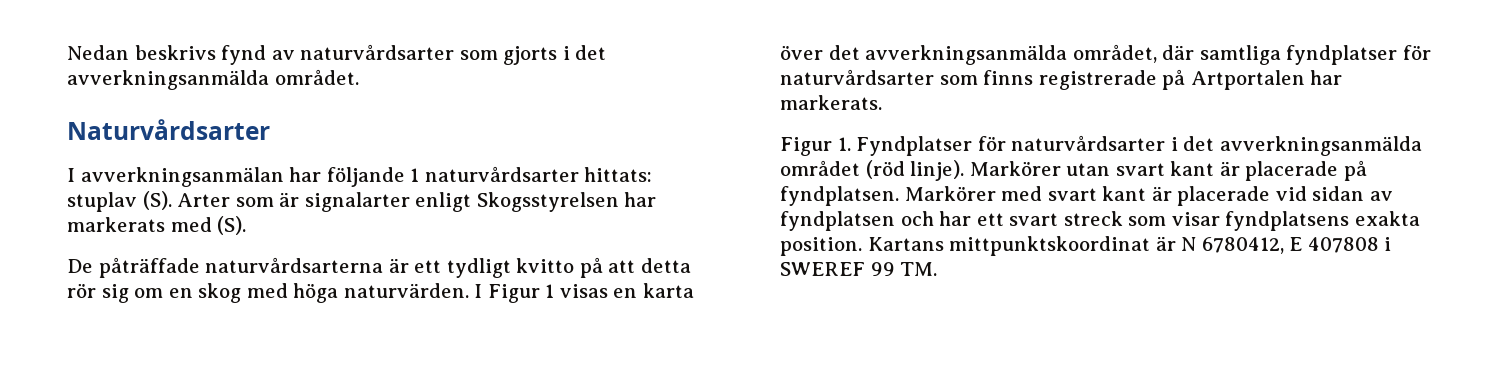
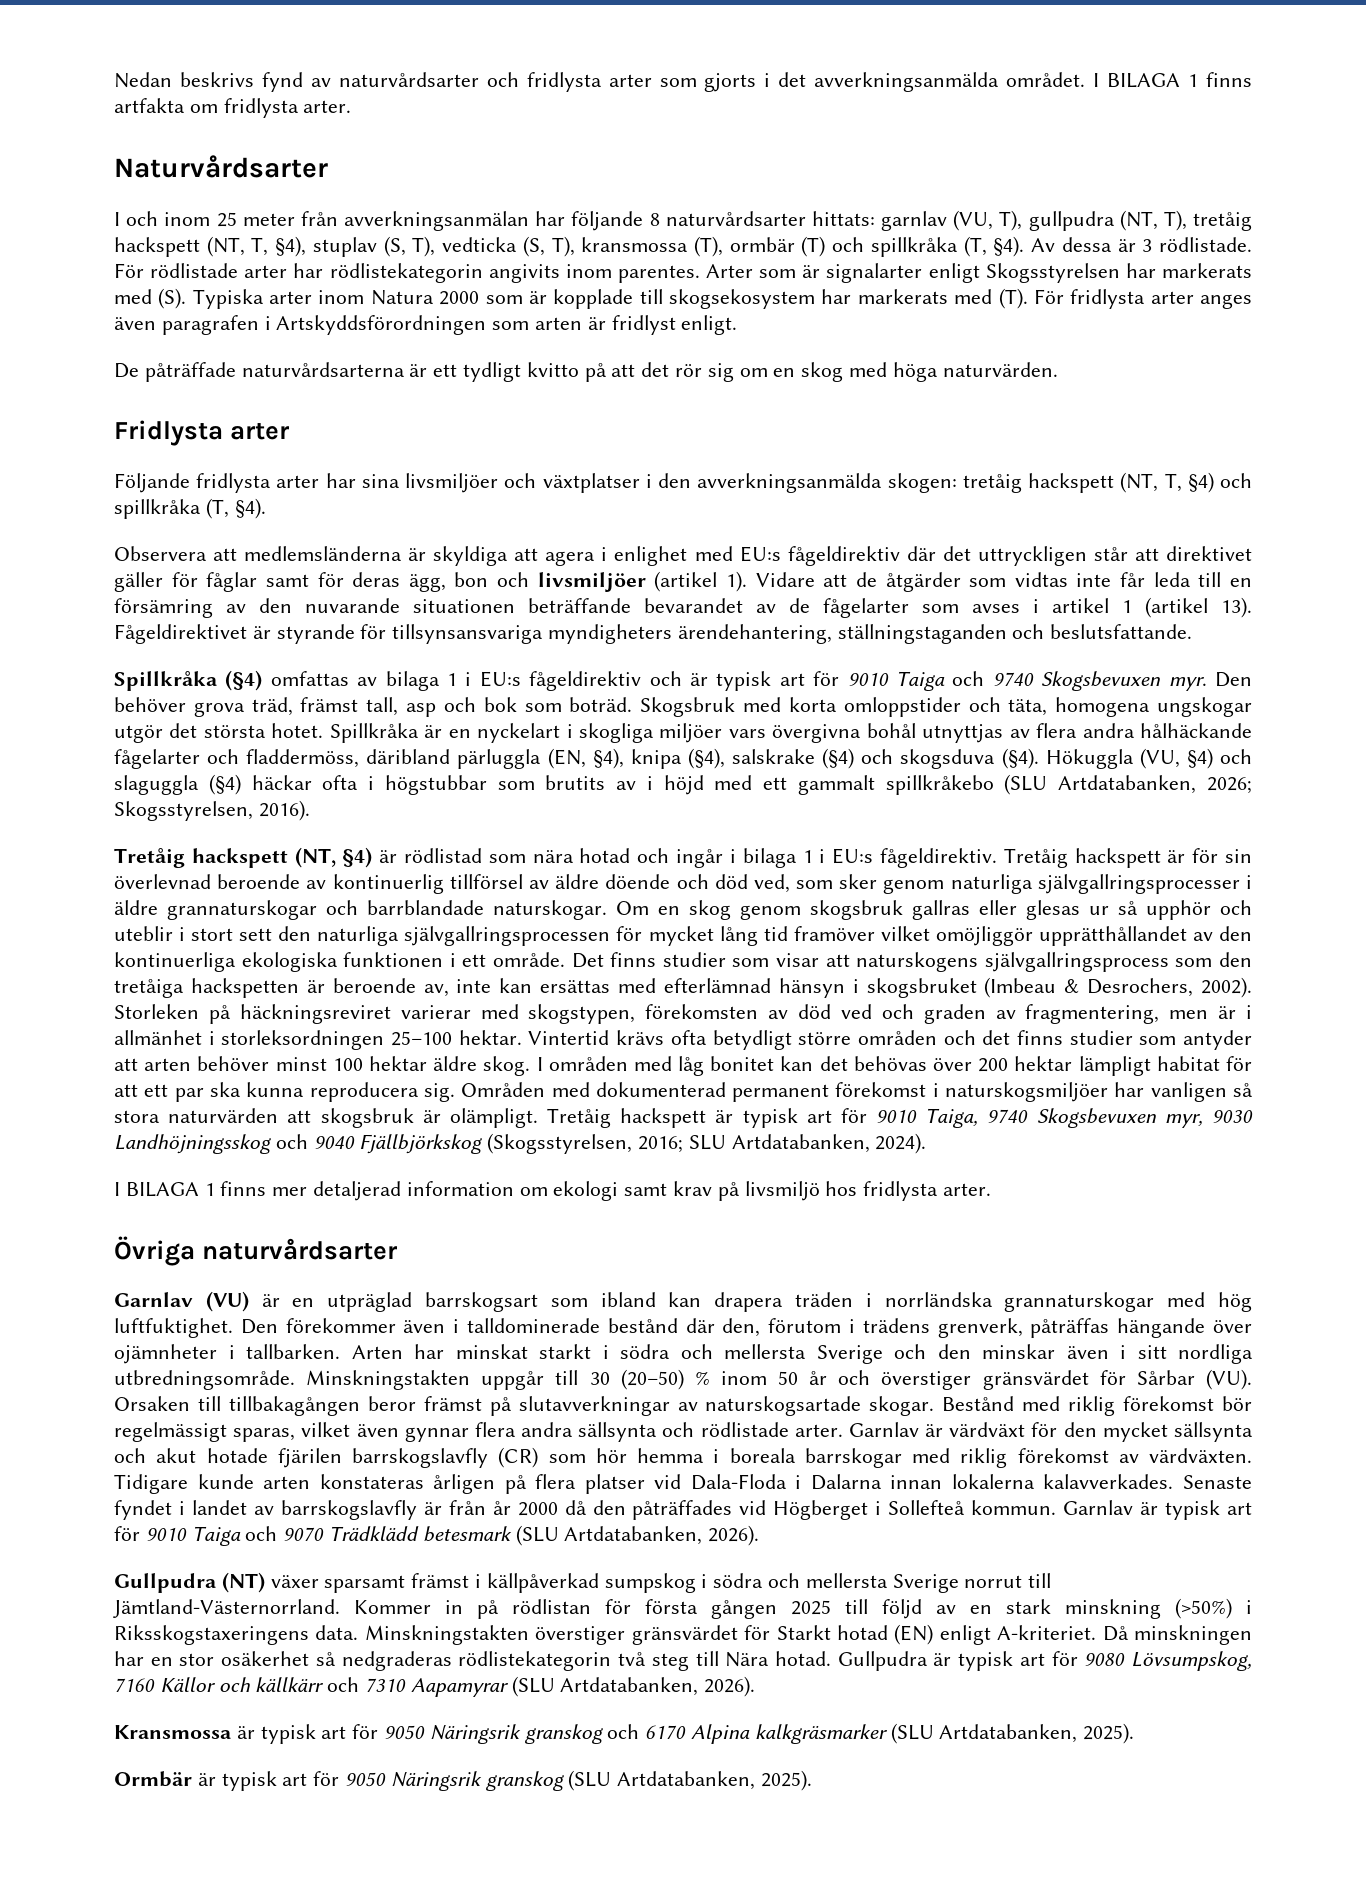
(455, 52) none -> [486,72,652,92] och fridlysta arter
[67,119,270,140] [67,168,75,182] // Naturvårdsarter // I -> [1093,72,1253,88] [114,98,352,118] [114,155,328,178] [114,211,338,227] I BILAGA 1 finns artfakta om fridlysta arter. // Naturvårdsarter // I och inom 25 meter från
[410,168,420,182] 1 -> [649,213,660,226] 8
[67,191,172,212] stuplav (S). -> [880,210,1252,231] [114,236,1253,257] [114,263,700,283] garnlav (VU, T), gullpudra (NT, T), tretåig hackspett (NT, T, §4), stuplav (S, T), vedticka (S, T), kransmossa (T), ormbär (T) och spillkråka (T, §4). Av dessa är 3 rödlistade. För rödlistade arter har rödlistekategorin angivits inom parentes.
(247, 225) none -> [192,288,1252,309] [114,315,738,335] Typiska arter inom Natura 2000 som är kopplade till skogsekosystem har markerats med (T). För fridlysta arter anges även paragrafen i Artskyddsförordningen som arten är fridlyst enligt.
[640,258,691,273] detta -> [641,362,670,377] det
[474,283,694,303] [780,44,1431,65] [780,69,1343,90] [780,95,882,110] [780,135,1422,156] [780,160,1367,181] [780,186,1393,206] [780,211,1420,231] [780,236,1392,256] [780,262,938,276] I Figur 1 visas en karta över det avverkningsanmälda området, där samtliga fyndplatser för naturvårdsarter som finns registrerade på Artportalen har markerats. // Figur 1. Fyndplatser för naturvårdsarter i det avverkningsanmälda området (röd linje). Markörer utan svart kant är placerade på fyndplatsen. Markörer med svart kant är placerade vid sidan av fyndplatsen och har ett svart streck som visar fyndplatsens exakta position. Kartans mittpunktskoordinat är N 6780412, E 407808 i SWEREF 99 TM. -> [114,420,291,446] [114,472,1253,493] [114,498,266,519] [114,546,1252,566] [114,571,1253,592] [114,597,1252,618] [114,624,1193,644] [114,670,1252,691] [114,697,1253,717] [114,723,1253,743] [114,748,1252,769] [114,774,1252,795] [114,800,310,821] [114,847,1253,868] [114,874,1252,894] [114,900,1252,920] [114,926,1252,946] [114,952,1252,972] [114,977,1252,998] [114,1004,1252,1024] [114,1030,1252,1050] [114,1056,1252,1076] [114,1082,1253,1102] [114,1108,1253,1128] [114,1133,927,1154] [114,1181,992,1201] [114,1236,399,1266] [114,1291,1252,1312] [114,1318,1252,1338] [114,1344,1253,1364] [114,1369,1252,1390] [114,1396,1253,1416] [114,1422,1253,1442] [114,1447,1252,1468] [114,1474,1252,1494] [114,1500,1253,1520] [114,1525,760,1546] [114,1572,1052,1593] [113,1598,1252,1619] [114,1624,1252,1645] [114,1651,1252,1671] [114,1676,756,1697] [114,1723,1135,1744] [114,1770,813,1791] // Fridlysta arter // Följande fridlysta arter har sina livsmiljöer och växtplatser i den avverkningsanmälda skogen: tretåig hackspett (NT, T, §4) och spillkråka (T, §4). // Observera att medlemsländerna är skyldiga att agera i enlighet med EU:s fågeldirektiv där det uttryckligen står att direktivet gäller för fåglar samt för deras ägg, bon och livsmiljöer (artikel 1). Vidare att de åtgärder som vidtas inte får leda till en försämring av den nuvarande situationen beträffande bevarandet av de fågelarter som avses i artikel 1 (artikel 13). Fågeldirektivet är styrande för tillsynsansvariga myndigheters ärendehantering, ställningstaganden och beslutsfattande. // Spillkråka (§4) omfattas av bilaga 1 i EU:s fågeldirektiv och är typisk art för 9010 Taiga och 9740 Skogsbevuxen myr. Den behöver grova träd, främst tall, asp och bok som boträd. Skogsbruk med korta omloppstider och täta, homogena ungskogar utgör det största hotet. Spillkråka är en nyckelart i skogliga miljöer vars övergivna bohål utnyttjas av flera andra hålhäckande fågelarter och fladdermöss, däribland pärluggla (EN, §4), knipa (§4), salskrake (§4) och skogsduva (§4). Hökuggla (VU, §4) och slaguggla (§4) häckar ofta i högstubbar som brutits av i höjd med ett gammalt spillkråkebo (SLU Artdatabanken, 2026; Skogsstyrelsen, 2016). // Tretåig hackspett (NT, §4) är rödlistad som nära hotad och ingår i bilaga 1 i EU:s fågeldirektiv. Tretåig hackspett är för sin överlevnad beroende av kontinuerlig tillförsel av äldre döende och död ved, som sker genom naturliga självgallringsprocesser i äldre grannaturskogar och barrblandade naturskogar. Om en skog genom skogsbruk gallras eller glesas ur så upphör och uteblir i stort sett den naturliga självgallringsprocessen för mycket lång tid framöver vilket omöjliggör upprätthållandet av den kontinuerliga ekologiska funktionen i ett område. Det finns studier som visar att naturskogens självgallringsprocess som den tretåiga hackspetten är beroende av, inte kan ersättas med efterlämnad hänsyn i skogsbruket (Imbeau & Desrochers, 2002). Storleken på häckningsreviret varierar med skogstypen, förekomsten av död ved och graden av fragmentering, men är i allmänhet i storleksordningen 25–100 hektar. Vintertid krävs ofta betydligt större områden och det finns studier som antyder att arten behöver minst 100 hektar äldre skog. I områden med låg bonitet kan det behövas över 200 hektar lämpligt habitat för att ett par ska kunna reproducera sig. Områden med dokumenterad permanent förekomst i naturskogsmiljöer har vanligen så stora naturvärden att skogsbruk är olämpligt. Tretåig hackspett är typisk art för 9010 Taiga, 9740 Skogsbevuxen myr, 9030 Landhöjningsskog och 9040 Fjällbjörkskog (Skogsstyrelsen, 2016; SLU Artdatabanken, 2024). // I BILAGA 1 finns mer detaljerad information om ekologi samt krav på livsmiljö hos fridlysta arter. // Övriga naturvårdsarter // Garnlav (VU) är en utpräglad barrskogsart som ibland kan drapera träden i norrländska grannaturskogar med hög luftfuktighet. Den förekommer även i talldominerade bestånd där den, förutom i trädens grenverk, påträffas hängande över ojämnheter i tallbarken. Arten har minskat starkt i södra och mellersta Sverige och den minskar även i sitt nordliga utbredningsområde. Minskningstakten uppgår till 30 (20–50) % inom 50 år och överstiger gränsvärdet för Sårbar (VU). Orsaken till tillbakagången beror främst på slutavverkningar av naturskogsartade skogar. Bestånd med riklig förekomst bör regelmässigt sparas, vilket även gynnar flera andra sällsynta och rödlistade arter. Garnlav är värdväxt för den mycket sällsynta och akut hotade fjärilen barrskogslavfly (CR) som hör hemma i boreala barrskogar med riklig förekomst av värdväxten. Tidigare kunde arten konstateras årligen på flera platser vid Dala-Floda i Dalarna innan lokalerna kalavverkades. Senaste fyndet i landet av barrskogslavfly är från år 2000 då den påträffades vid Högberget i Sollefteå kommun. Garnlav är typisk art för 9010 Taiga och 9070 Trädklädd betesmark (SLU Artdatabanken, 2026). // Gullpudra (NT) växer sparsamt främst i källpåverkad sumpskog i södra och mellersta Sverige norrut till Jämtland-Västernorrland. Kommer in på rödlistan för första gången 2025 till följd av en stark minskning (>50%) i Riksskogstaxeringens data. Minskningstakten överstiger gränsvärdet för Starkt hotad (EN) enligt A-kriteriet. Då minskningen har en stor osäkerhet så nedgraderas rödlistekategorin två steg till Nära hotad. Gullpudra är typisk art för 9080 Lövsumpskog, 7160 Källor och källkärr och 7310 Aapamyrar (SLU Artdatabanken, 2026). // Kransmossa är typisk art för 9050 Näringsrik granskog och 6170 Alpina kalkgräsmarker (SLU Artdatabanken, 2025). // Ormbär är typisk art för 9050 Näringsrik granskog (SLU Artdatabanken, 2025).

